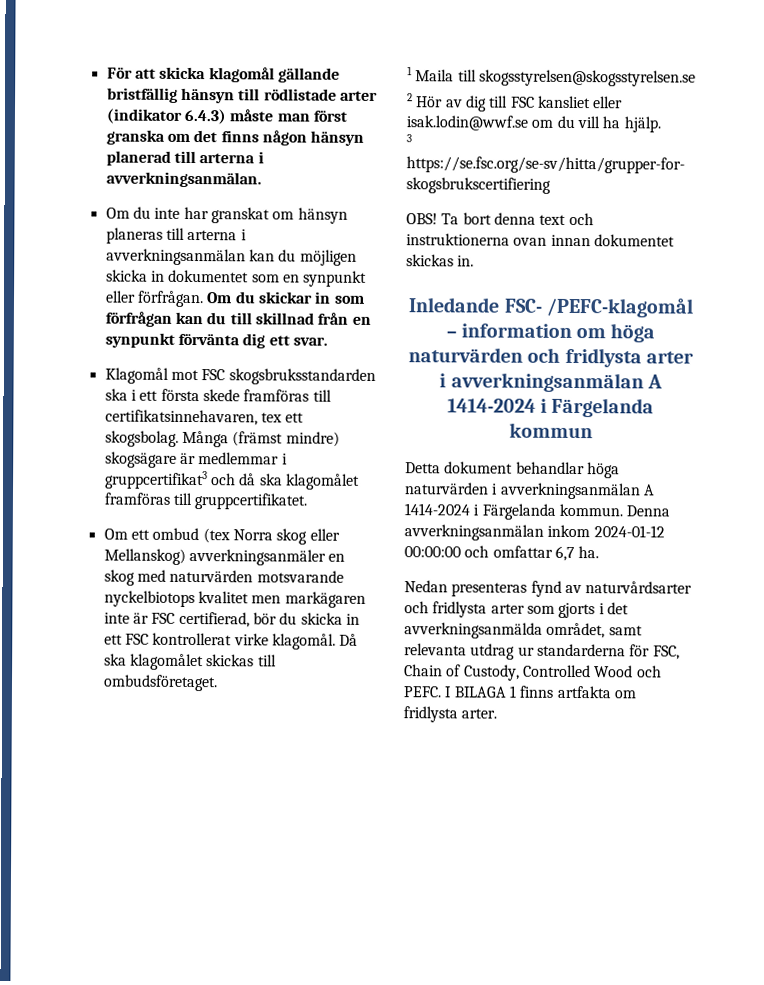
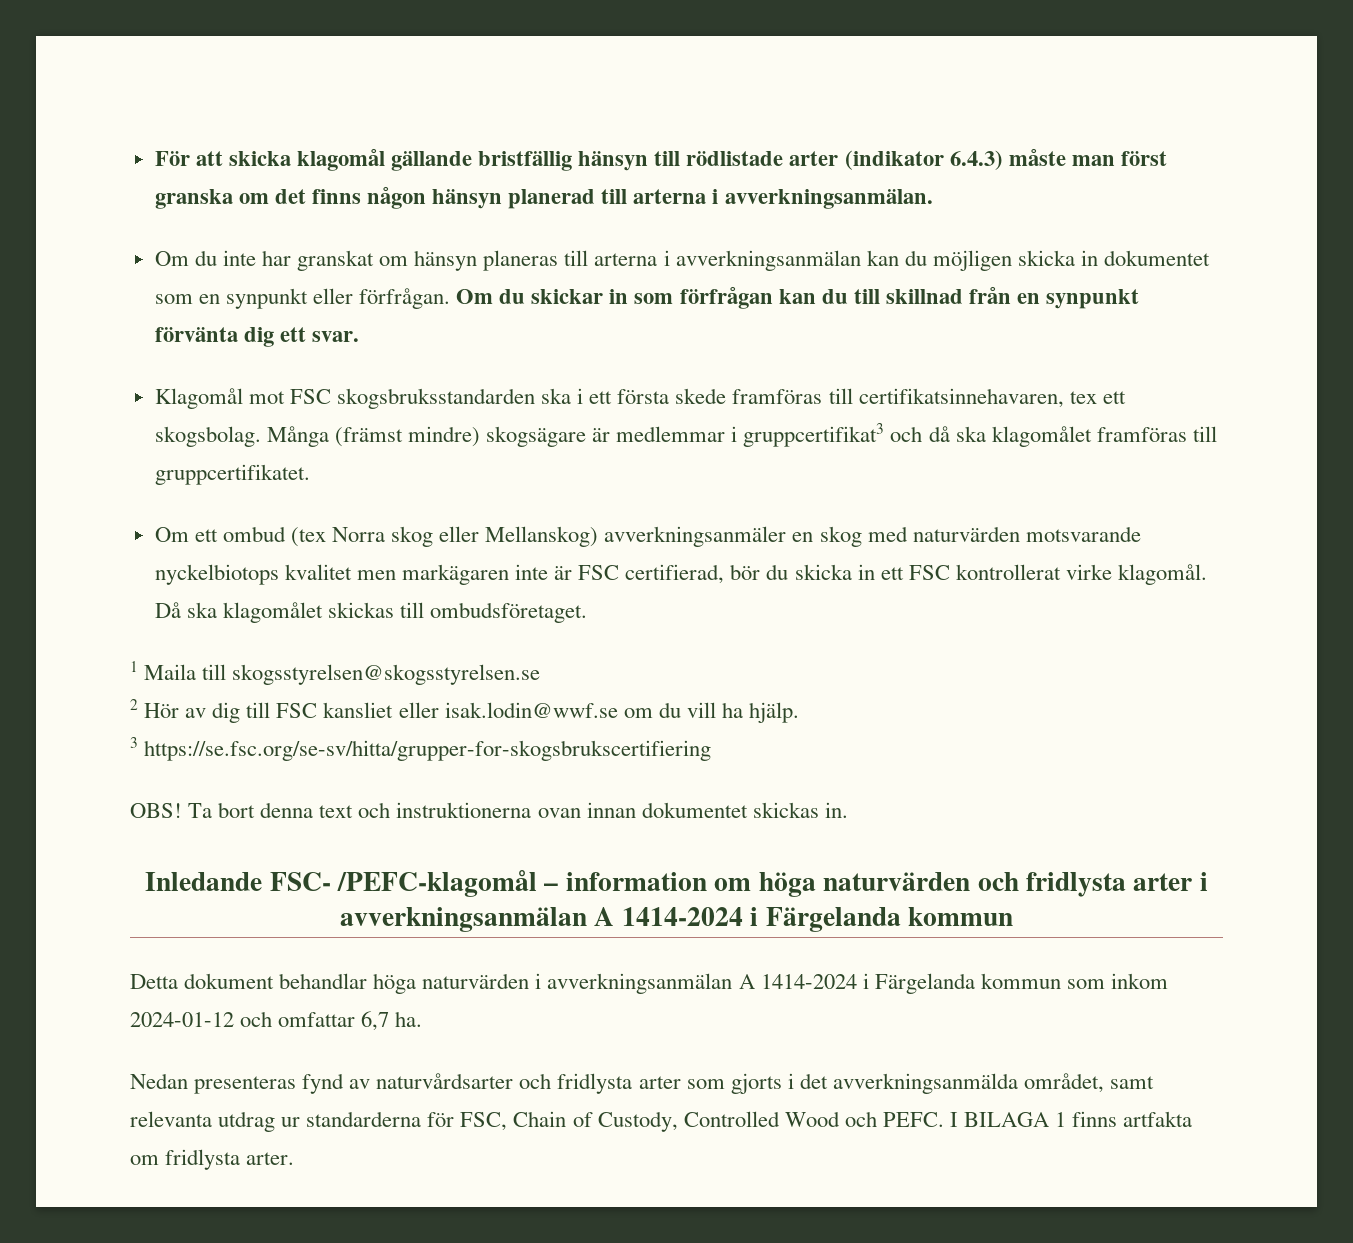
[558,503,671,517] [404,524,544,541] kommun. Denna avverkningsanmälan -> [980,973,1105,989] kommun som
[404,546,461,558] 00:00:00 -> (234, 1019) none

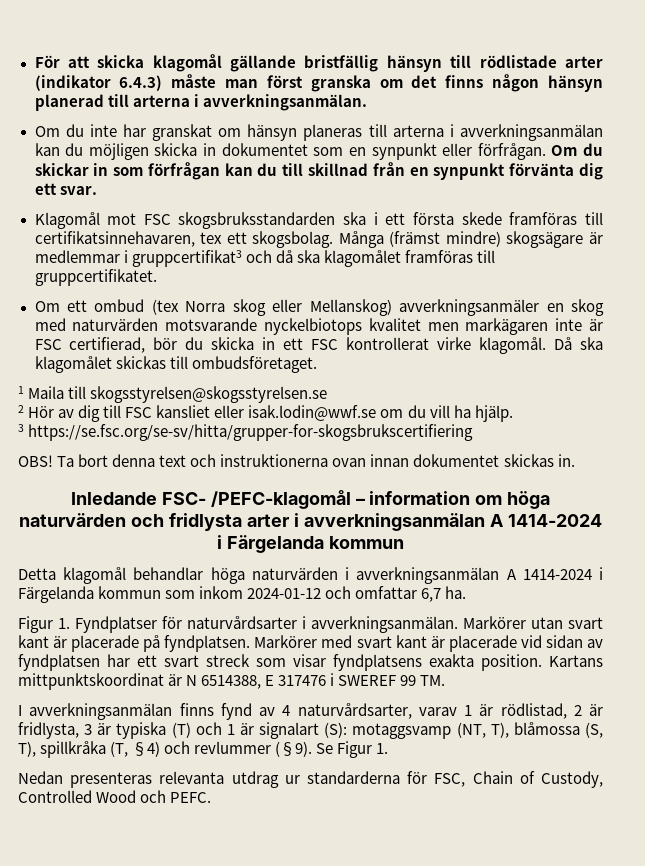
[184,973,275,989] dokument -> [63,567,127,584] klagomål
[130,1073,1155,1094] Nedan presenteras fynd av naturvårdsarter och fridlysta arter som gjorts i det avverkningsanmälda området, samt -> [18,616,603,633] [18,635,604,652] [18,654,603,671] [18,673,446,690] [18,703,603,720] [18,722,603,739] [18,741,389,758] [18,771,153,788] Figur 1. Fyndplatser för naturvårdsarter i avverkningsanmälan. Markörer utan svart kant är placerade på fyndplatsen. Markörer med svart kant är placerade vid sidan av fyndplatsen har ett svart streck som visar fyndplatsens exakta position. Kartans mittpunktskoordinat är N 6514388, E 317476 i SWEREF 99 TM. // I avverkningsanmälan finns fynd av 4 naturvårdsarter, varav 1 är rödlistad, 2 är fridlysta, 3 är typiska (T) och 1 är signalart (S): motaggsvamp (NT, T), blåmossa (S, T), spillkråka (T, §4) och revlummer (§9). Se Figur 1. // Nedan presenteras
[949,1111,1193,1127] [130,1149,295,1170] I BILAGA 1 finns artfakta om fridlysta arter. -> (212, 797) none

